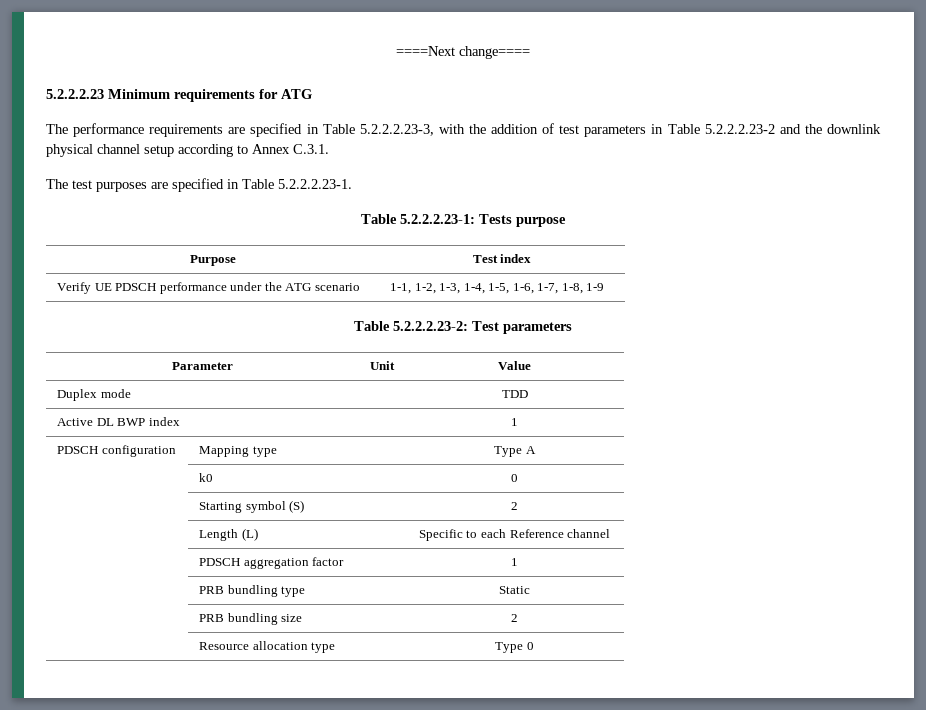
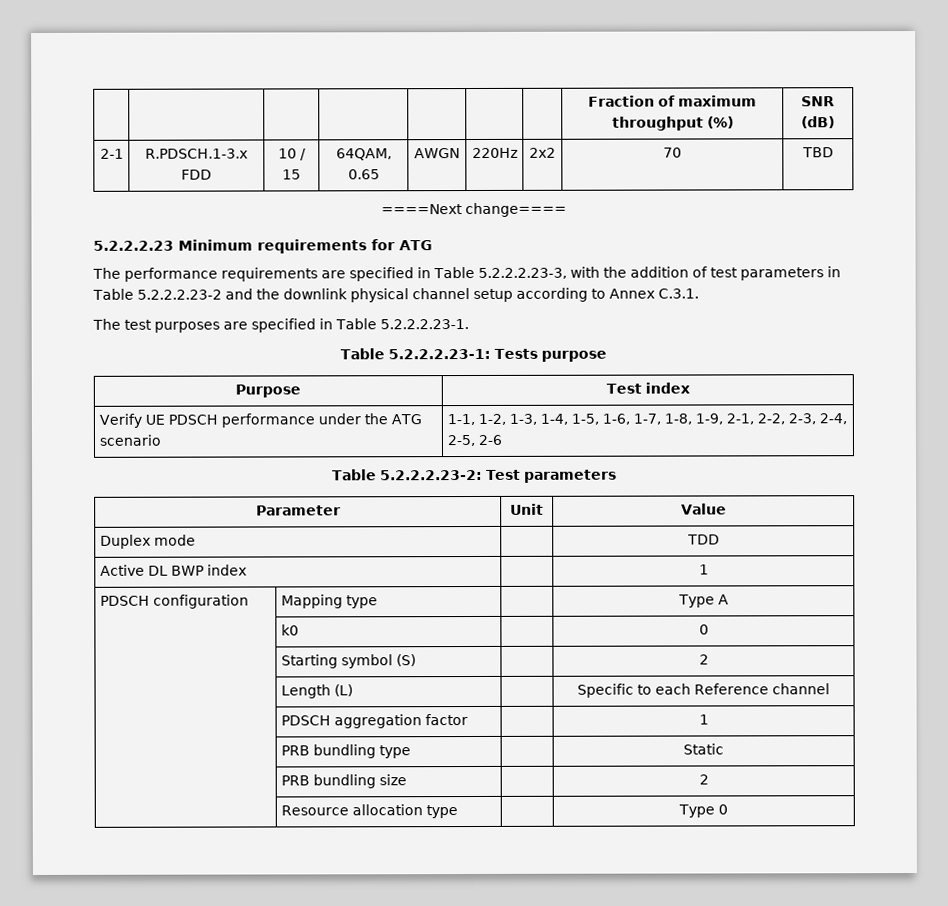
(396, 51) none -> [588,95,757,107] [611,116,734,131] [801,96,835,107] [801,116,835,129] [99,148,124,159] [145,148,248,159] [181,169,212,180] [277,148,306,161] [282,169,301,180] [335,148,392,161] [347,169,380,180] [414,148,460,159] [471,147,518,159] [529,147,556,158] [663,147,682,158] [801,147,834,158] | | | | | | | Fraction of maximum throughput (%) | SNR (dB) // 2-1 | R.PDSCH.1-3.x FDD | 10 / 15 | 64QAM, 0.65 | AWGN | 220Hz | 2x2 | 70 | TBD //
[586,283,605,291] 1-9 -> [694,413,847,425] [446,434,502,447] 1-9, 2-1, 2-2, 2-3, 2-4, 2-5, 2-6

